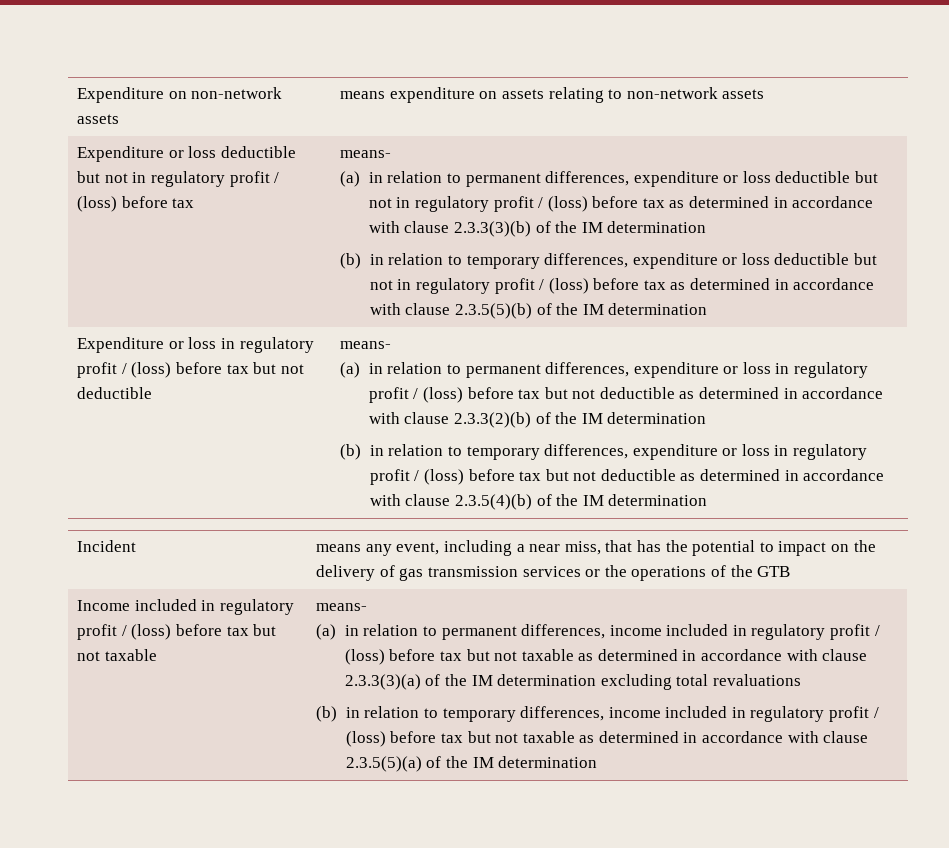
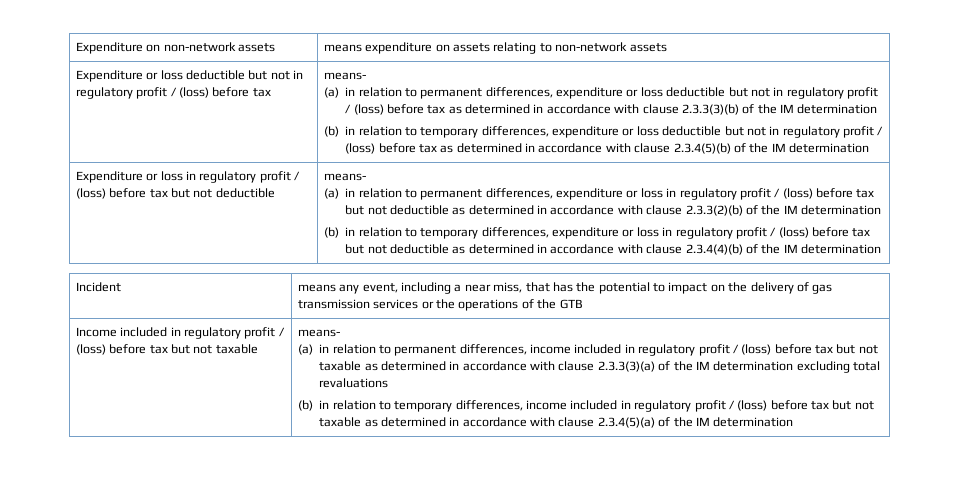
[454,303,532,319] 2.3.5(5)(b) -> [673,143,731,154] 2.3.4(5)(b)
[454,494,532,510] 2.3.5(4)(b) -> [685,244,743,255] 2.3.4(4)(b)
[345,756,422,772] 2.3.5(5)(a) -> [597,417,655,428] 2.3.4(5)(a)

